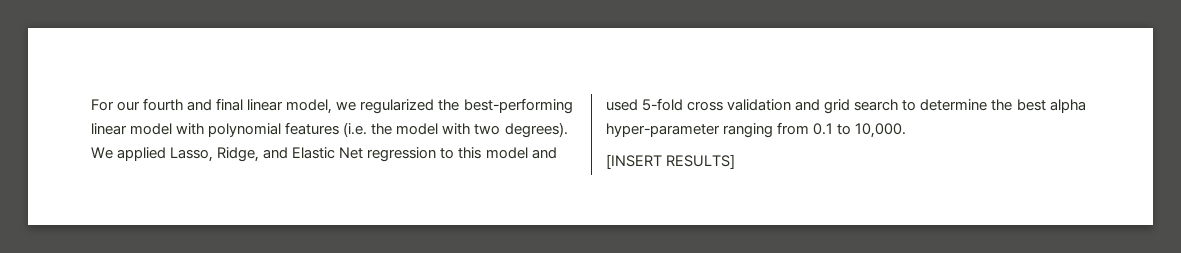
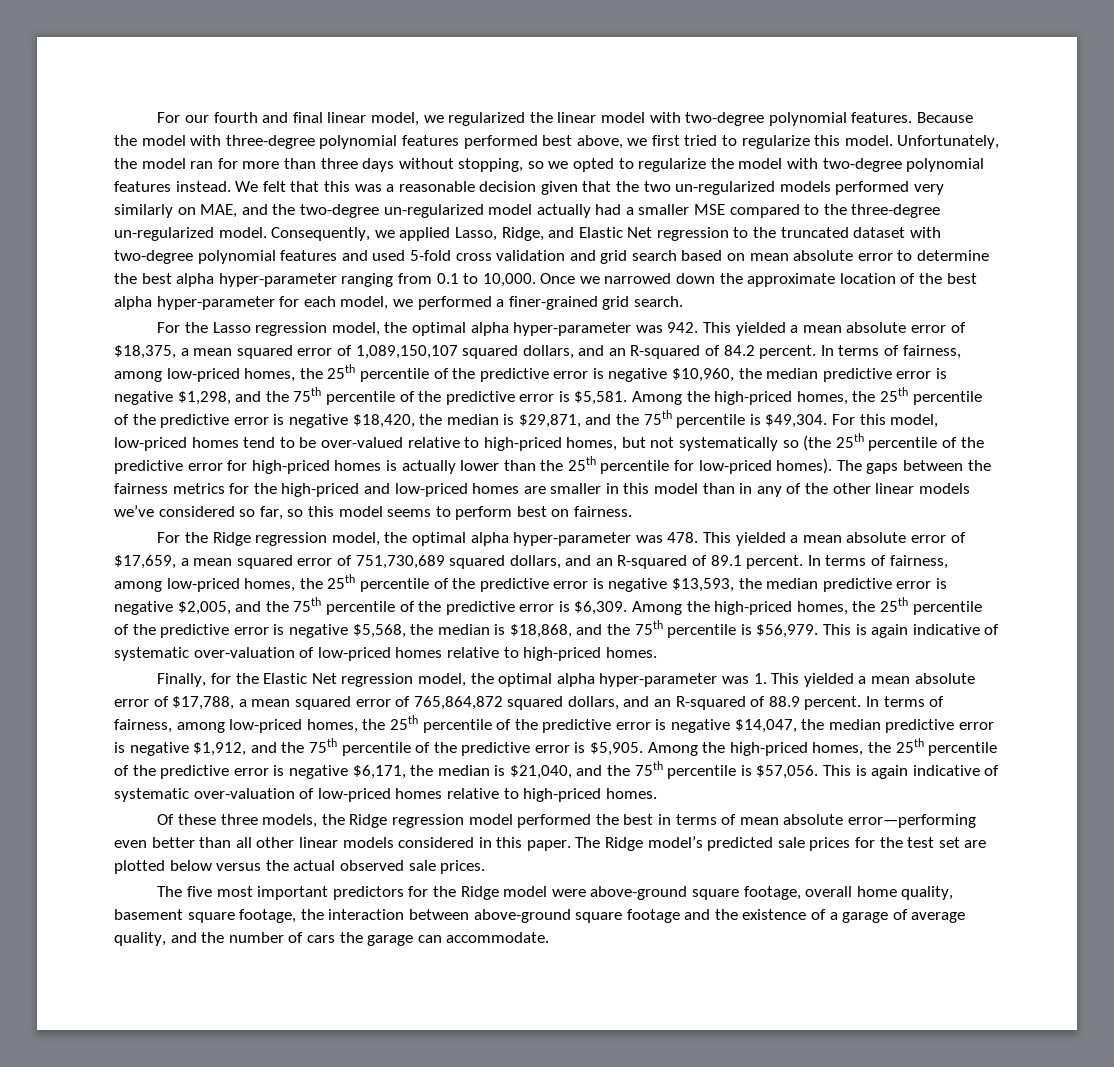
[463,98,573,114] best-performing -> (553, 117) none
[208,122,568,138] [91,147,113,159] polynomial features (i.e. the model with two degrees). We -> [685,112,973,126] [114,135,1000,149] [114,158,985,172] [114,181,945,195] [114,204,941,218] [114,227,395,241] two-degree polynomial features. Because the model with three-degree polynomial features performed best above, we first tried to regularize this model. Unfortunately, the model ran for more than three days without stopping, so we opted to regularize the model with two-degree polynomial features instead. We felt that this was a reasonable decision given that the two un-regularized models performed very similarly on MAE, and the two-degree un-regularized model actually had a smaller MSE compared to the three-degree un-regularized model. Consequently, we
[458,147,528,159] this model -> [753,227,941,238] [114,250,338,264] the truncated dataset with two-degree polynomial features
(899, 105) none -> [681,250,893,261] based on mean absolute error
[606,154,736,169] // [INSERT RESULTS] -> [540,273,977,287] [114,296,683,310] [157,322,966,336] [114,345,961,359] [114,364,948,382] [114,387,982,405] [114,410,939,428] [114,433,984,451] [114,456,991,474] [114,483,970,497] [114,505,633,520] [157,532,966,546] [114,555,948,569] [114,574,948,592] [114,597,982,615] [114,620,1000,638] [114,647,657,661] [157,673,975,687] [114,696,945,710] [114,715,995,733] [114,738,998,756] [114,761,1000,779] [114,788,657,802] [157,814,976,828] [114,836,987,851] [114,860,486,874] [157,886,954,900] [114,909,966,923] [114,932,550,946] Once we narrowed down the approximate location of the best alpha hyper-parameter for each model, we performed a finer-grained grid search. // For the Lasso regression model, the optimal alpha hyper-parameter was 942. This yielded a mean absolute error of $18,375, a mean squared error of 1,089,150,107 squared dollars, and an R-squared of 84.2 percent. In terms of fairness, among low-priced homes, the 25th percentile of the predictive error is negative $10,960, the median predictive error is negative $1,298, and the 75th percentile of the predictive error is $5,581. Among the high-priced homes, the 25th percentile of the predictive error is negative $18,420, the median is $29,871, and the 75th percentile is $49,304. For this model, low-priced homes tend to be over-valued relative to high-priced homes, but not systematically so (the 25th percentile of the predictive error for high-priced homes is actually lower than the 25th percentile for low-priced homes). The gaps between the fairness metrics for the high-priced and low-priced homes are smaller in this model than in any of the other linear models we’ve considered so far, so this model seems to perform best on fairness. // For the Ridge regression model, the optimal alpha hyper-parameter was 478. This yielded a mean absolute error of $17,659, a mean squared error of 751,730,689 squared dollars, and an R-squared of 89.1 percent. In terms of fairness, among low-priced homes, the 25th percentile of the predictive error is negative $13,593, the median predictive error is negative $2,005, and the 75th percentile of the predictive error is $6,309. Among the high-priced homes, the 25th percentile of the predictive error is negative $5,568, the median is $18,868, and the 75th percentile is $56,979. This is again indicative of systematic over-valuation of low-priced homes relative to high-priced homes. // Finally, for the Elastic Net regression model, the optimal alpha hyper-parameter was 1. This yielded a mean absolute error of $17,788, a mean squared error of 765,864,872 squared dollars, and an R-squared of 88.9 percent. In terms of fairness, among low-priced homes, the 25th percentile of the predictive error is negative $14,047, the median predictive error is negative $1,912, and the 75th percentile of the predictive error is $5,905. Among the high-priced homes, the 25th percentile of the predictive error is negative $6,171, the median is $21,040, and the 75th percentile is $57,056. This is again indicative of systematic over-valuation of low-priced homes relative to high-priced homes. // Of these three models, the Ridge regression model performed the best in terms of mean absolute error—performing even better than all other linear models considered in this paper. The Ridge model’s predicted sale prices for the test set are plotted below versus the actual observed sale prices. // The five most important predictors for the Ridge model were above-ground square footage, overall home quality, basement square footage, the interaction between above-ground square footage and the existence of a garage of average quality, and the number of cars the garage can accommodate.

